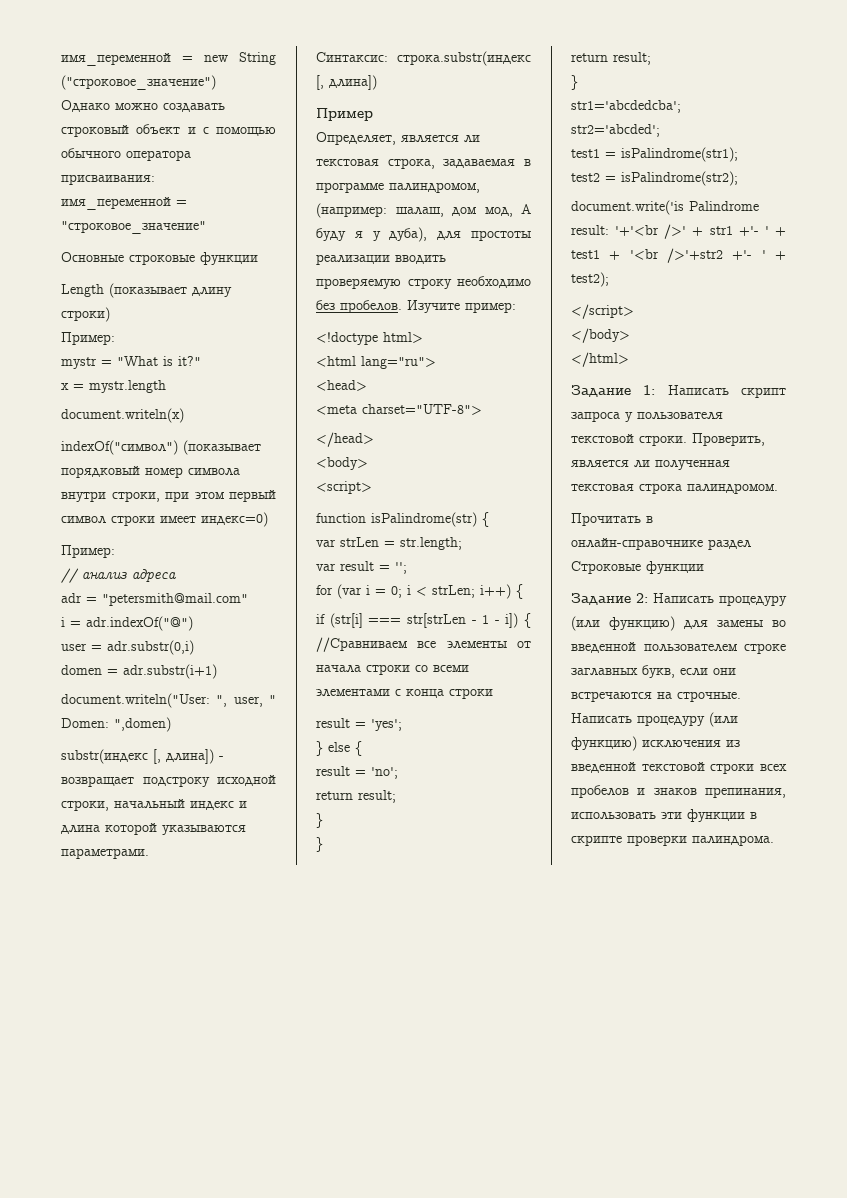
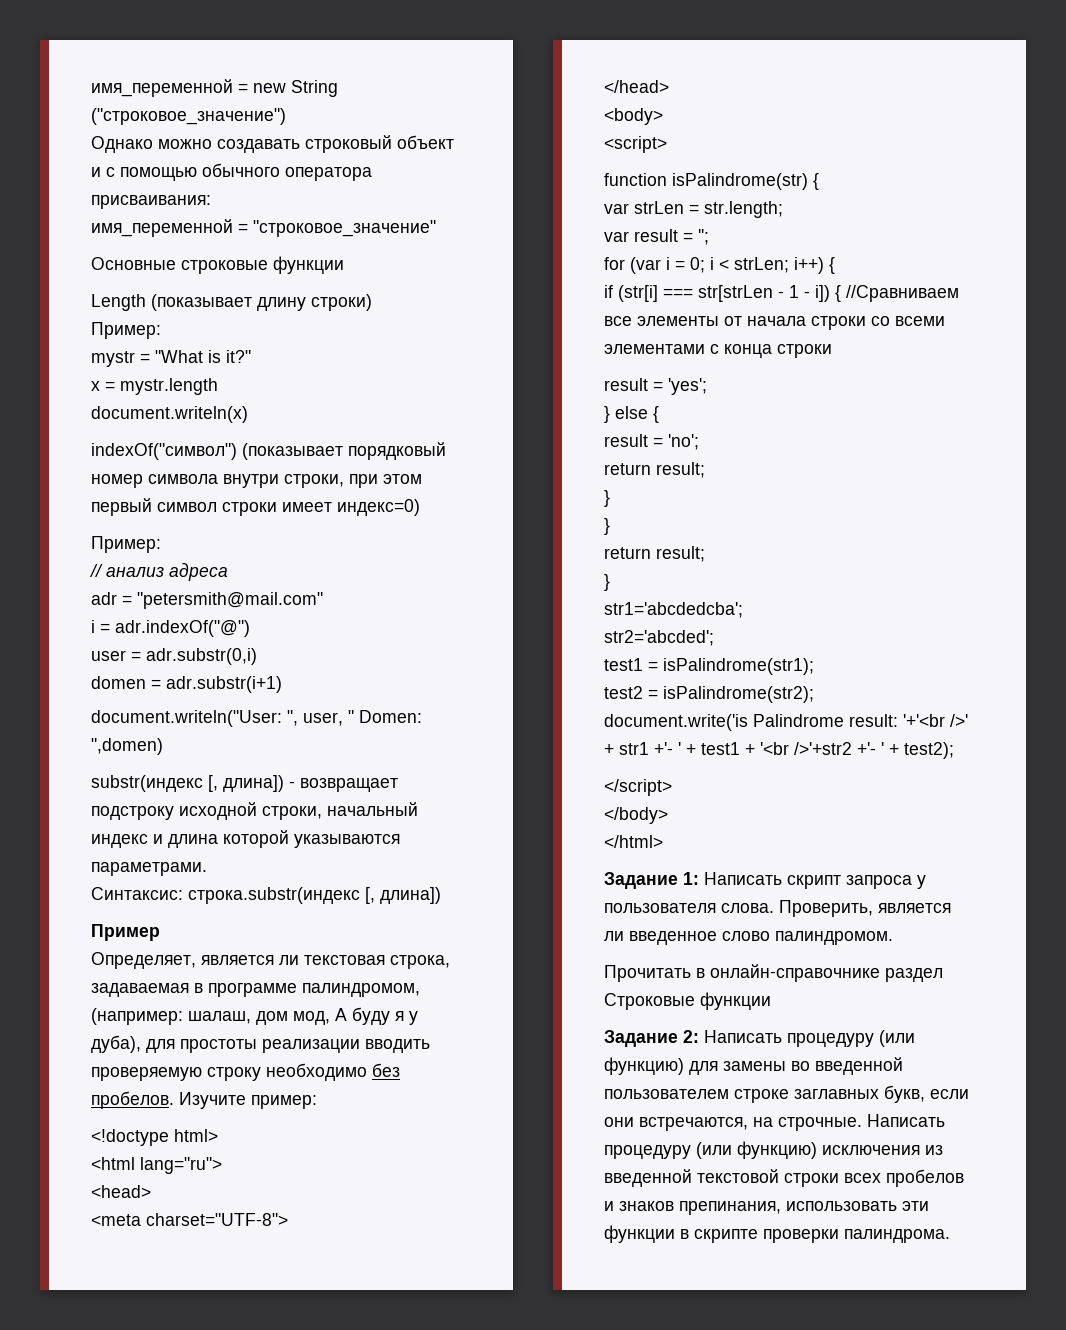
[571,434,687,446] текстовой строки. -> [721,903,774,913] слова.
[655,460,730,470] [571,483,682,494] полученная текстовая строка -> [629,931,770,945] введенное слово
[571,691,652,702] встречаются -> [639,1117,748,1131] встречаются,

